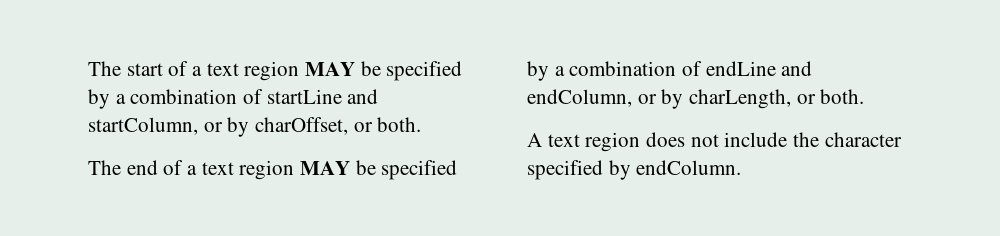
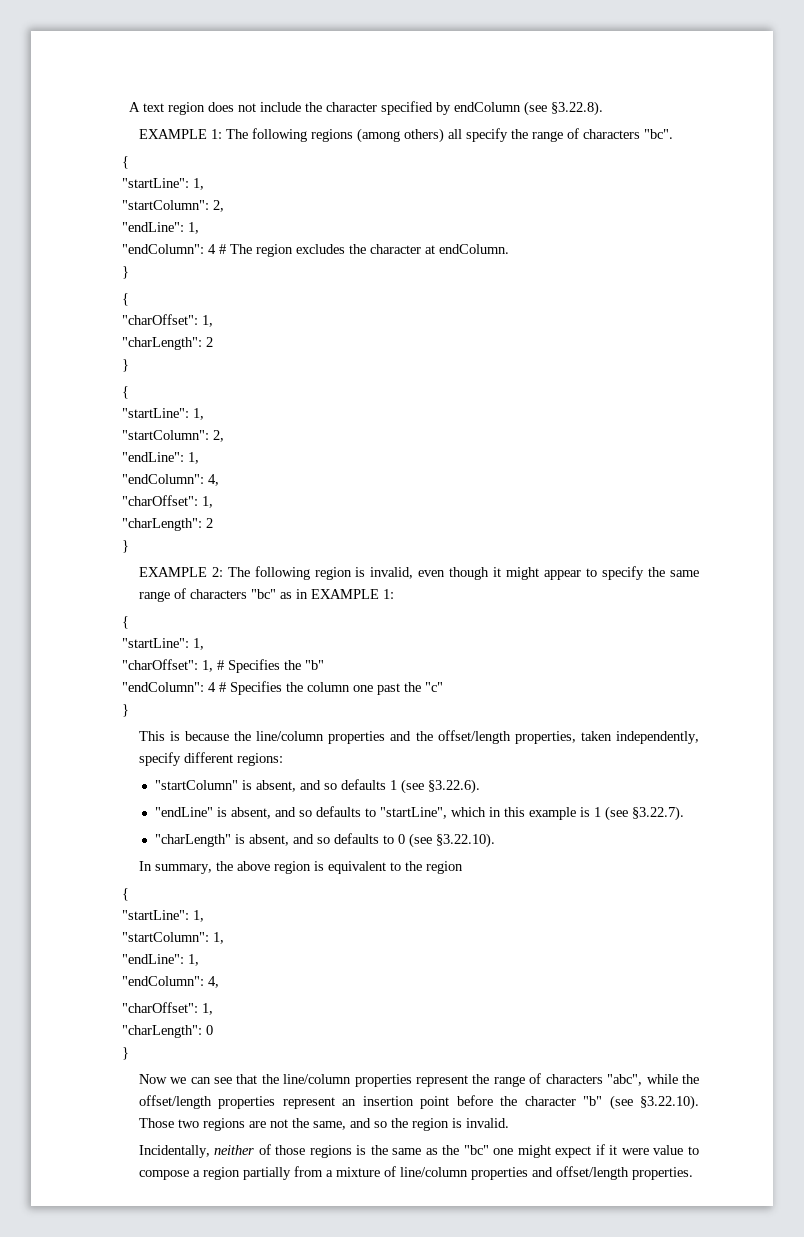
[88,61,463,81] [88,89,379,109] [88,117,422,137] [88,160,458,180] [527,61,813,81] [527,89,865,109] The start of a text region MAY be specified by a combination of startLine and startColumn, or by charOffset, or both. // The end of a text region MAY be specified by a combination of endLine and endColumn, or by charLength, or both. // -> (128, 107) none
[636,160,742,175] endColumn. -> [453,101,603,116] [138,128,673,143] [121,156,129,169] [121,178,204,190] [121,200,224,212] [121,222,199,234] [121,244,509,257] [121,266,129,279] [121,293,129,306] [121,314,213,327] [121,337,213,350] [121,359,129,372] [121,386,129,399] [121,408,204,420] [121,430,224,442] [121,452,199,464] [121,474,219,486] [121,495,213,508] [121,518,213,531] [121,540,129,553] [138,566,700,580] [138,588,394,602] [121,616,129,629] [121,638,204,650] [121,659,324,673] [121,681,443,695] [121,704,129,717] [138,730,699,744] [138,752,283,766] [154,779,480,794] [154,806,684,821] [154,833,495,848] [138,861,463,874] [121,888,129,901] [121,910,204,922] [121,932,224,944] [121,954,199,966] [121,976,219,988] [121,1002,213,1015] [121,1025,213,1038] [121,1047,129,1060] [138,1073,699,1087] [138,1095,700,1110] [138,1118,509,1131] [138,1144,700,1158] [138,1166,693,1180] endColumn (see §3.22.8). // EXAMPLE 1: The following regions (among others) all specify the range of characters "bc". // { // "startLine": 1, // "startColumn": 2, // "endLine": 1, // "endColumn": 4 # The region excludes the character at endColumn. // } // { // "charOffset": 1, // "charLength": 2 // } // { // "startLine": 1, // "startColumn": 2, // "endLine": 1, // "endColumn": 4, // "charOffset": 1, // "charLength": 2 // } // EXAMPLE 2: The following region is invalid, even though it might appear to specify the same range of characters "bc" as in EXAMPLE 1: // { // "startLine": 1, // "charOffset": 1, # Specifies the "b" // "endColumn": 4 # Specifies the column one past the "c" // } // This is because the line/column properties and the offset/length properties, taken independently, specify different regions: // "startColumn" is absent, and so defaults 1 (see §3.22.6). // "endLine" is absent, and so defaults to "startLine", which in this example is 1 (see §3.22.7). // "charLength" is absent, and so defaults to 0 (see §3.22.10). // In summary, the above region is equivalent to the region // { // "startLine": 1, // "startColumn": 1, // "endLine": 1, // "endColumn": 4, // "charOffset": 1, // "charLength": 0 // } // Now we can see that the line/column properties represent the range of characters "abc", while the offset/length properties represent an insertion point before the character "b" (see §3.22.10). Those two regions are not the same, and so the region is invalid. // Incidentally, neither of those regions is the same as the "bc" one might expect if it were value to compose a region partially from a mixture of line/column properties and offset/length properties.

